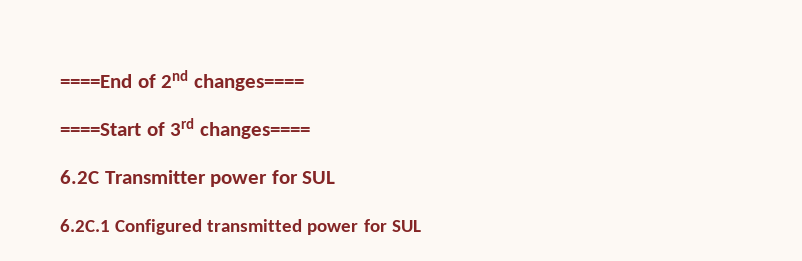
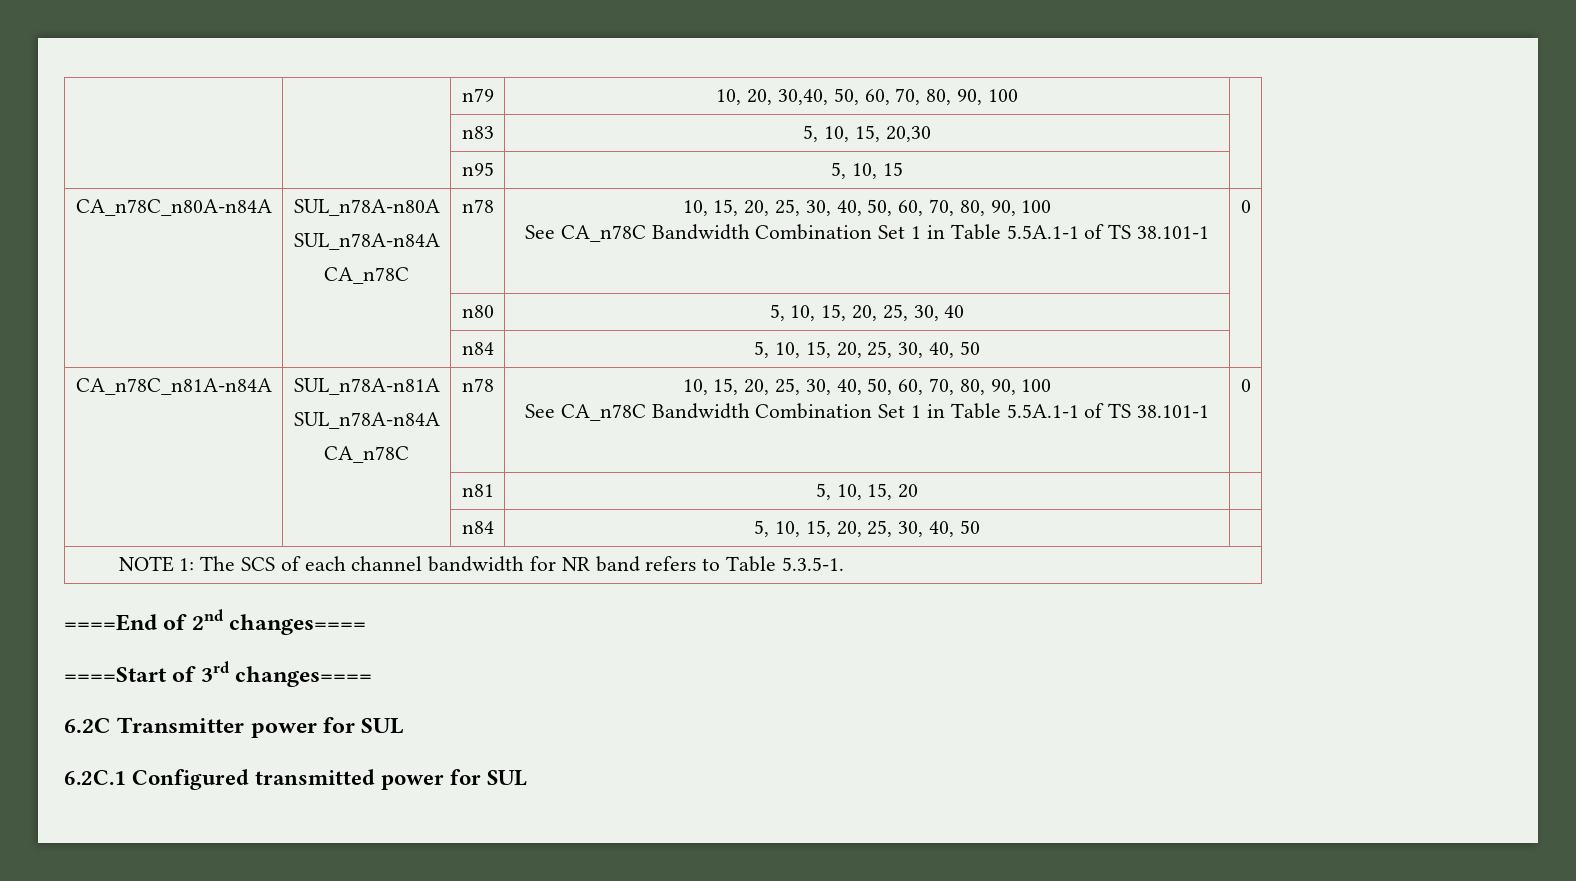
(60, 81) none -> [461,88,494,102] [716,88,1018,105] [461,126,494,139] [803,125,931,142] [461,162,494,176] [831,162,903,179] [75,199,272,216] [293,199,440,216] [293,233,440,250] [324,267,409,284] [461,199,494,213] [682,199,1052,216] [525,224,1209,242] [1240,200,1251,213] [461,305,494,318] [769,304,965,321] [461,342,494,355] [754,341,980,358] [75,378,272,395] [293,378,440,395] [293,412,440,429] [324,446,409,463] [461,378,494,392] [682,378,1052,395] [525,403,1209,421] [1240,379,1251,392] [461,484,494,497] [815,483,919,500] [461,521,494,534] [754,520,980,537] [118,556,844,572] | | n79 | 10, 20, 30,40, 50, 60, 70, 80, 90, 100 | // | | n83 | 5, 10, 15, 20,30 | // | | n95 | 5, 10, 15 | // CA_n78C_n80A-n84A | SUL_n78A-n80A // SUL_n78A-n84A // CA_n78C | n78 | 10, 15, 20, 25, 30, 40, 50, 60, 70, 80, 90, 100 // See CA_n78C Bandwidth Combination Set 1 in Table 5.5A.1-1 of TS 38.101-1 | 0 // | | n80 | 5, 10, 15, 20, 25, 30, 40 | // | | n84 | 5, 10, 15, 20, 25, 30, 40, 50 | // CA_n78C_n81A-n84A | SUL_n78A-n81A // SUL_n78A-n84A // CA_n78C | n78 | 10, 15, 20, 25, 30, 40, 50, 60, 70, 80, 90, 100 // See CA_n78C Bandwidth Combination Set 1 in Table 5.5A.1-1 of TS 38.101-1 | 0 // | | n81 | 5, 10, 15, 20 | // | | n84 | 5, 10, 15, 20, 25, 30, 40, 50 | // NOTE 1: The SCS of each channel bandwidth for NR band refers to Table 5.3.5-1. //

